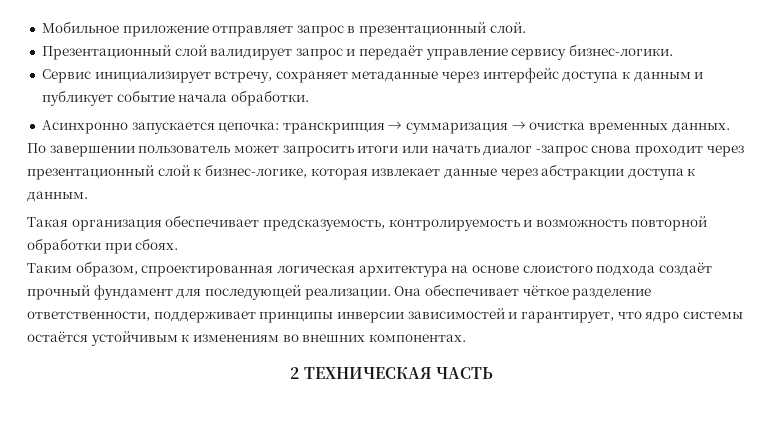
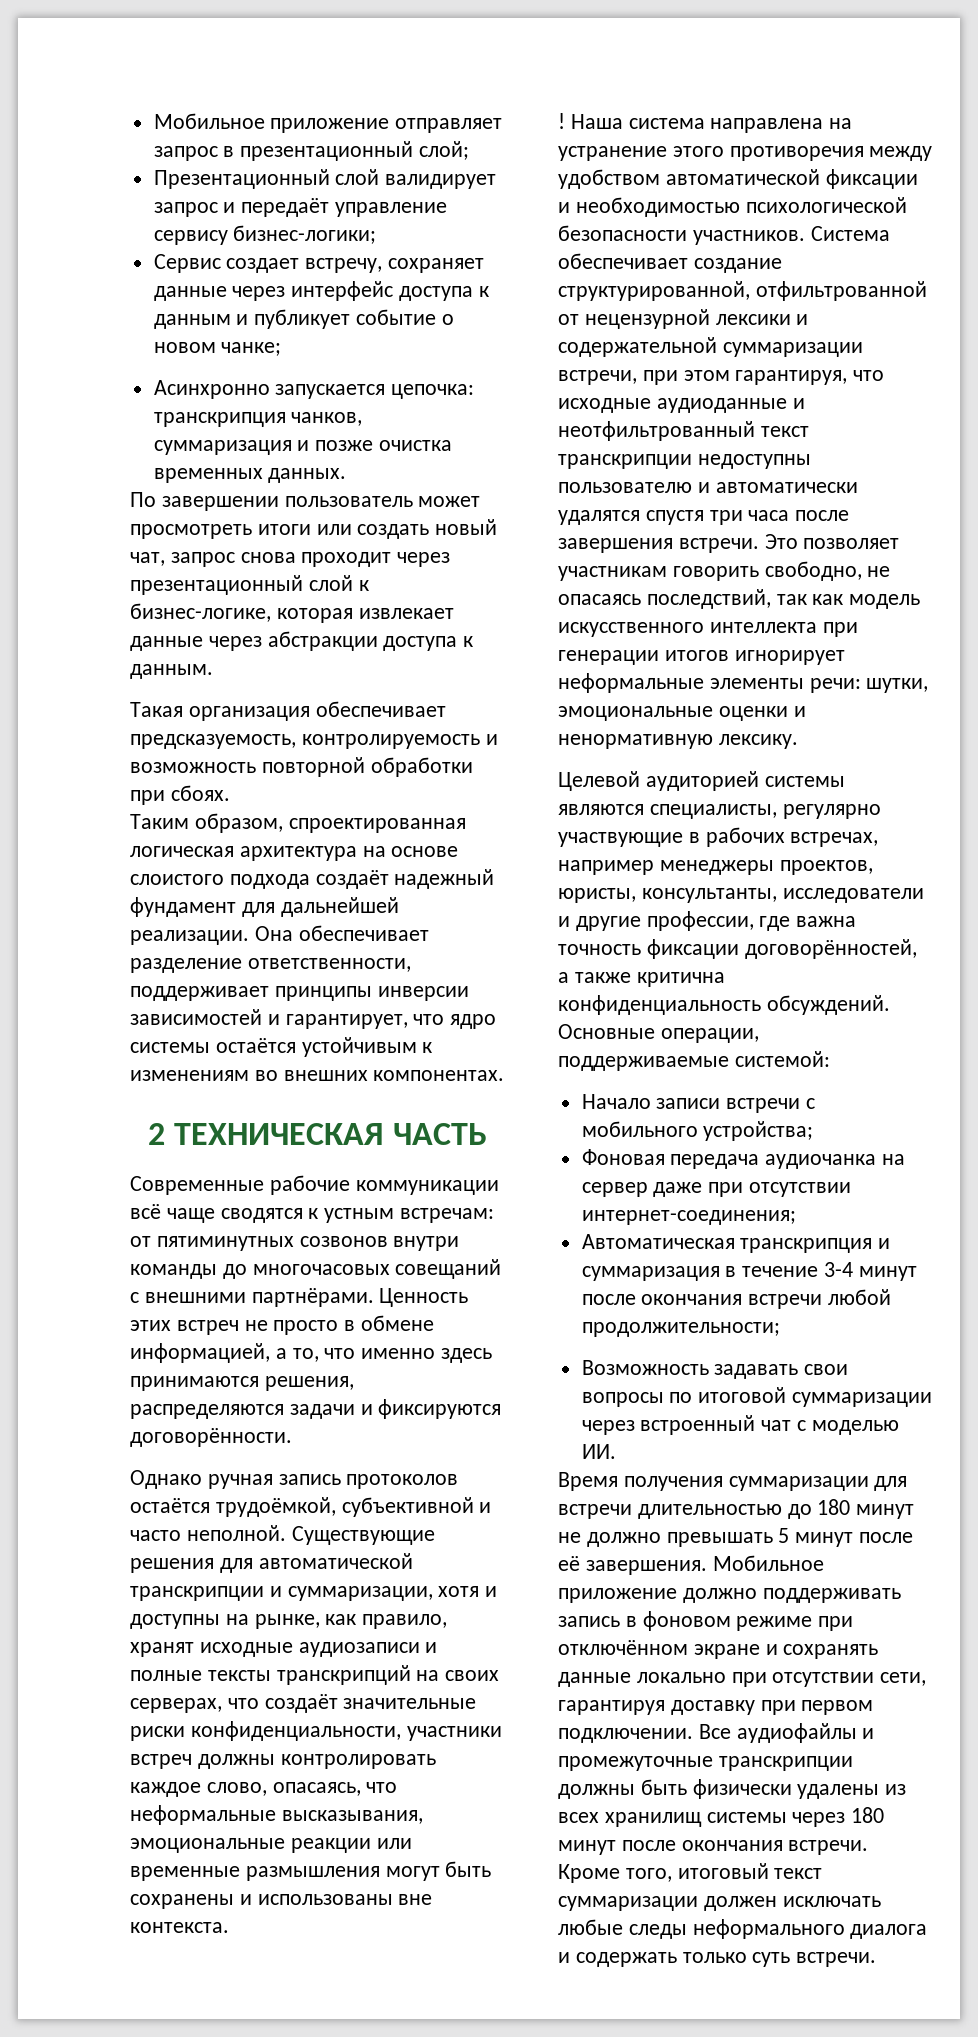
[489,22,526,33] слой. -> [419,141,470,160] слой;
[569,44,674,56] бизнес-логики. -> [233,225,377,244] бизнес-логики;
[94,71,211,83] инициализирует -> [226,258,300,273] создает
[351,71,439,82] метаданные -> [153,286,227,301] данные
[178,90,309,106] начала обработки. -> [441,314,454,325] [153,342,282,356] о новом чанке;
[388,121,526,134] → суммаризация → -> [291,412,363,426] [153,440,374,455] чанков, суммаризация и позже
[282,145,354,157] запросить -> [130,524,252,539] просмотреть
[431,145,588,157] начать диалог -запрос -> [357,519,498,539] [130,552,235,567] создать новый чат, запрос
[27,285,90,300] прочный -> [394,869,495,889] надежный
[204,285,301,300] последующей -> [280,897,399,917] дальнейшей
[522,285,569,296] чёткое -> (429, 933) none
(493, 373) none -> [130,1175,499,1195] [130,1204,495,1223] [130,1236,460,1251] [130,1259,502,1279] [130,1288,469,1307] [130,1315,435,1335] [130,1343,493,1363] [130,1376,354,1391] [130,1399,502,1419] [130,1428,292,1447] [130,1470,459,1489] [130,1497,492,1517] [130,1525,435,1545] [130,1553,413,1573] [130,1586,498,1601] [130,1614,448,1629] [130,1642,438,1657] [130,1665,500,1685] [130,1694,477,1713] [130,1721,502,1741] [130,1754,436,1769] [130,1782,398,1797] [130,1805,423,1825] [130,1838,412,1853] [130,1861,492,1881] [130,1894,433,1909] [130,1922,229,1933] [558,113,853,133] [558,146,933,161] [558,169,918,189] [558,197,907,217] [558,225,890,245] [558,253,782,273] [558,281,927,301] [558,309,809,329] [558,337,863,357] [558,370,885,385] [558,398,805,413] [558,421,809,441] [558,454,811,469] [558,482,858,493] [558,510,850,525] [558,534,900,553] [558,561,891,581] [558,589,921,609] [558,622,858,637] [558,650,845,665] [558,673,929,693] [558,706,806,721] [558,734,798,749] [558,771,845,791] [558,804,881,819] [558,827,879,847] [558,860,873,875] [558,888,924,903] [558,911,857,931] [558,939,917,959] [558,972,725,987] [558,995,890,1015] [558,1024,759,1043] [558,1051,830,1071] [581,1094,816,1113] [581,1121,814,1141] [581,1149,906,1169] [581,1182,852,1197] [581,1210,796,1225] [581,1234,891,1253] [581,1262,917,1281] [581,1289,892,1309] [581,1322,780,1337] [581,1360,849,1379] [581,1387,933,1407] [581,1415,899,1435] [581,1444,616,1459] [558,1472,908,1491] [558,1499,915,1519] [558,1528,914,1547] [558,1555,824,1575] [558,1588,901,1603] [558,1611,854,1631] [558,1640,879,1659] [558,1672,927,1687] [558,1700,874,1715] [558,1723,875,1743] [558,1756,853,1771] [558,1779,907,1799] [558,1807,885,1827] [558,1840,869,1855] [558,1863,823,1883] [558,1896,881,1911] [558,1919,928,1939] [558,1952,877,1967] // Современные рабочие коммуникации всё чаще сводятся к устным встречам: от пятиминутных созвонов внутри команды до многочасовых совещаний с внешними партнёрами. Ценность этих встреч не просто в обмене информацией, а то, что именно здесь принимаются решения, распределяются задачи и фиксируются договорённости. // Однако ручная запись протоколов остаётся трудоёмкой, субъективной и часто неполной. Существующие решения для автоматической транскрипции и суммаризации, хотя и доступны на рынке, как правило, хранят исходные аудиозаписи и полные тексты транскрипций на своих серверах, что создаёт значительные риски конфиденциальности, участники встреч должны контролировать каждое слово, опасаясь, что неформальные высказывания, эмоциональные реакции или временные размышления могут быть сохранены и использованы вне контекста. // ! Наша система направлена на устранение этого противоречия между удобством автоматической фиксации и необходимостью психологической безопасности участников. Система обеспечивает создание структурированной, отфильтрованной от нецензурной лексики и содержательной суммаризации встречи, при этом гарантируя, что исходные аудиоданные и неотфильтрованный текст транскрипции недоступны пользователю и автоматически удалятся спустя три часа после завершения встречи. Это позволяет участникам говорить свободно, не опасаясь последствий, так как модель искусственного интеллекта при генерации итогов игнорирует неформальные элементы речи: шутки, эмоциональные оценки и ненормативную лексику. // Целевой аудиторией системы являются специалисты, регулярно участвующие в рабочих встречах, например менеджеры проектов, юристы, консультанты, исследователи и другие профессии, где важна точность фиксации договорённостей, а также критична конфиденциальность обсуждений. Основные операции, поддерживаемые системой: // Начало записи встречи с мобильного устройства; // Фоновая передача аудиочанка на сервер даже при отсутствии интернет-соединения; // Автоматическая транскрипция и суммаризация в течение 3-4 минут после окончания встречи любой продолжительности; // Возможность задавать свои вопросы по итоговой суммаризации через встроенный чат с моделью ИИ. // Время получения суммаризации для встречи длительностью до 180 минут не должно превышать 5 минут после её завершения. Мобильное приложение должно поддерживать запись в фоновом режиме при отключённом экране и сохранять данные локально при отсутствии сети, гарантируя доставку при первом подключении. Все аудиофайлы и промежуточные транскрипции должны быть физически удалены из всех хранилищ системы через 180 минут после окончания встречи. Кроме того, итоговый текст суммаризации должен исключать любые следы неформального диалога и содержать только суть встречи.

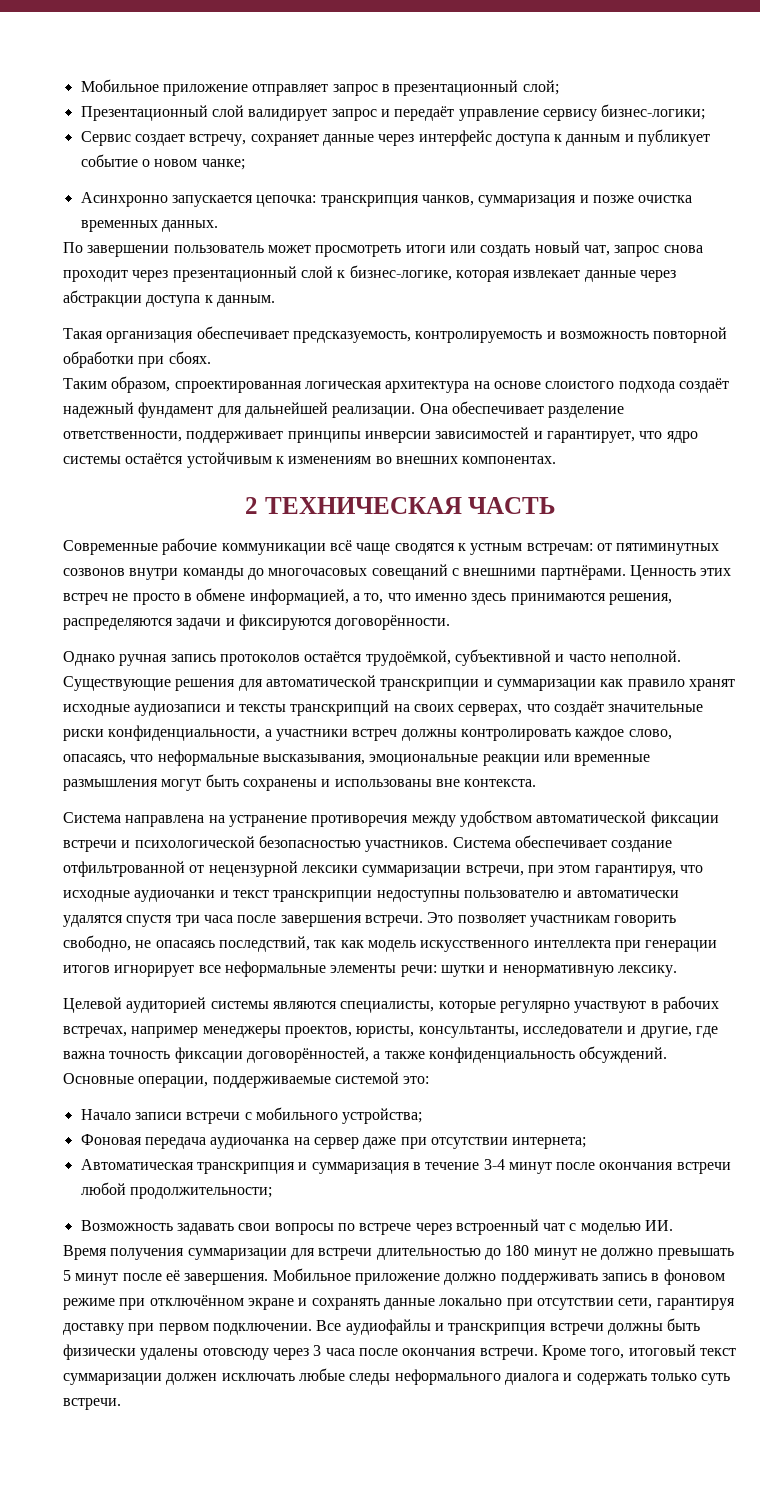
[287,1586,498,1601] [130,1614,448,1629] суммаризации, хотя и доступны на рынке, как правило, -> [496,679,685,691] суммаризации как правило
[130,1670,202,1681] полные -> (235, 708) none
(401, 1731) none -> [264,729,272,737] а
[558,113,705,129] ! Наша система -> [63,812,121,823] Система
[672,146,724,157] этого -> (307, 821) none
[558,197,907,217] [558,225,687,241] и необходимостью психологической безопасности -> [63,835,361,852] встречи и психологической безопасностью
[558,281,750,301] структурированной, -> (673, 846) none
[796,314,809,325] [558,337,717,357] и содержательной -> (358, 869) none
[656,398,805,413] [558,421,755,441] аудиоданные и неотфильтрованный -> [134,890,229,902] аудиочанки и
(845, 657) none -> [198,965,221,973] все
[866,678,929,693] [558,706,788,721] шутки, эмоциональные оценки -> [440,965,485,977] шутки
[782,804,881,819] [558,832,683,847] регулярно участвующие -> [438,1001,647,1013] которые регулярно участвуют
[575,911,754,931] другие профессии, -> [640,1026,692,1038] другие,
[636,972,725,987] критична -> (425, 1055) none
[734,1051,830,1067] системой: -> [334,1072,430,1084] системой это:
[581,1210,796,1225] интернет-соединения; -> [512,1137,587,1149] интернета;
[698,1387,933,1407] итоговой суммаризации -> [359,1223,412,1235] встрече
[558,1756,853,1771] промежуточные транскрипции -> [448,1323,604,1335] транскрипция встречи
[885,1784,907,1795] [558,1807,885,1827] [558,1840,616,1855] из всех хранилищ системы через 180 минут -> [202,1345,355,1360] отовсюду через 3 часа

